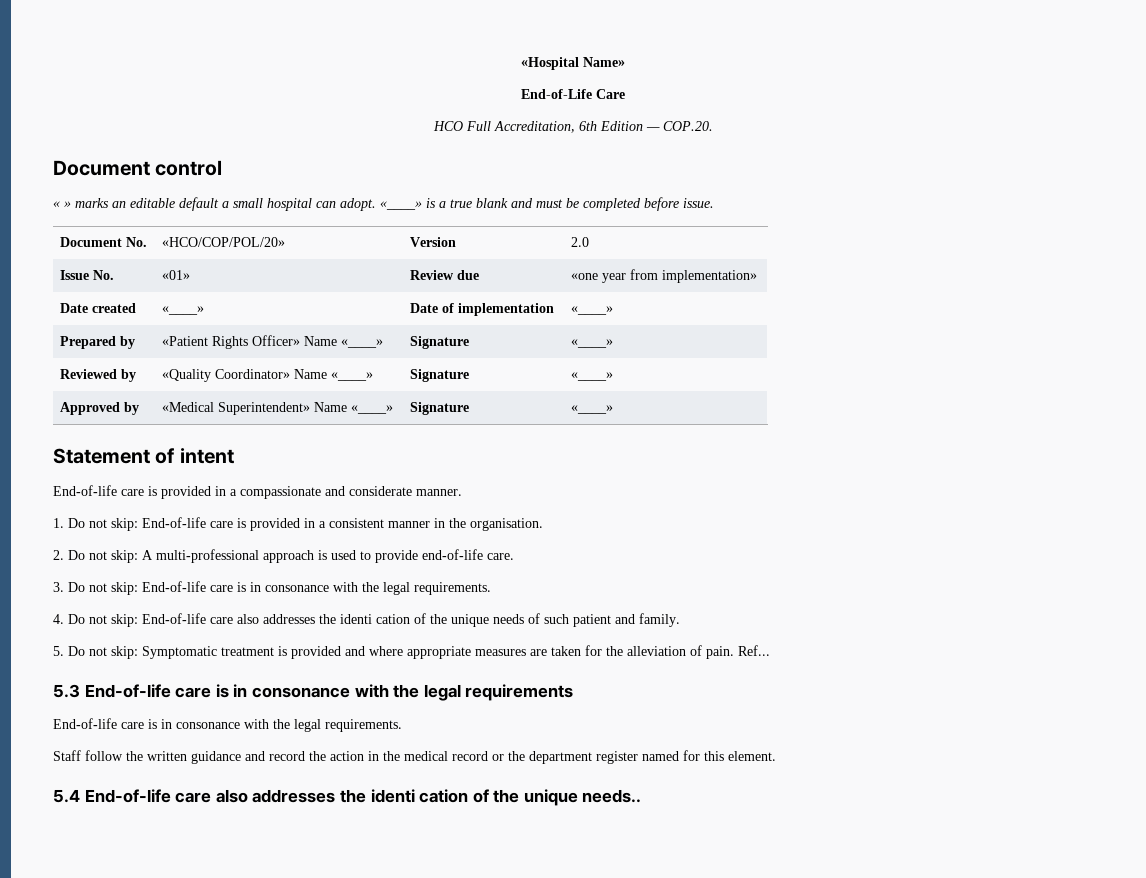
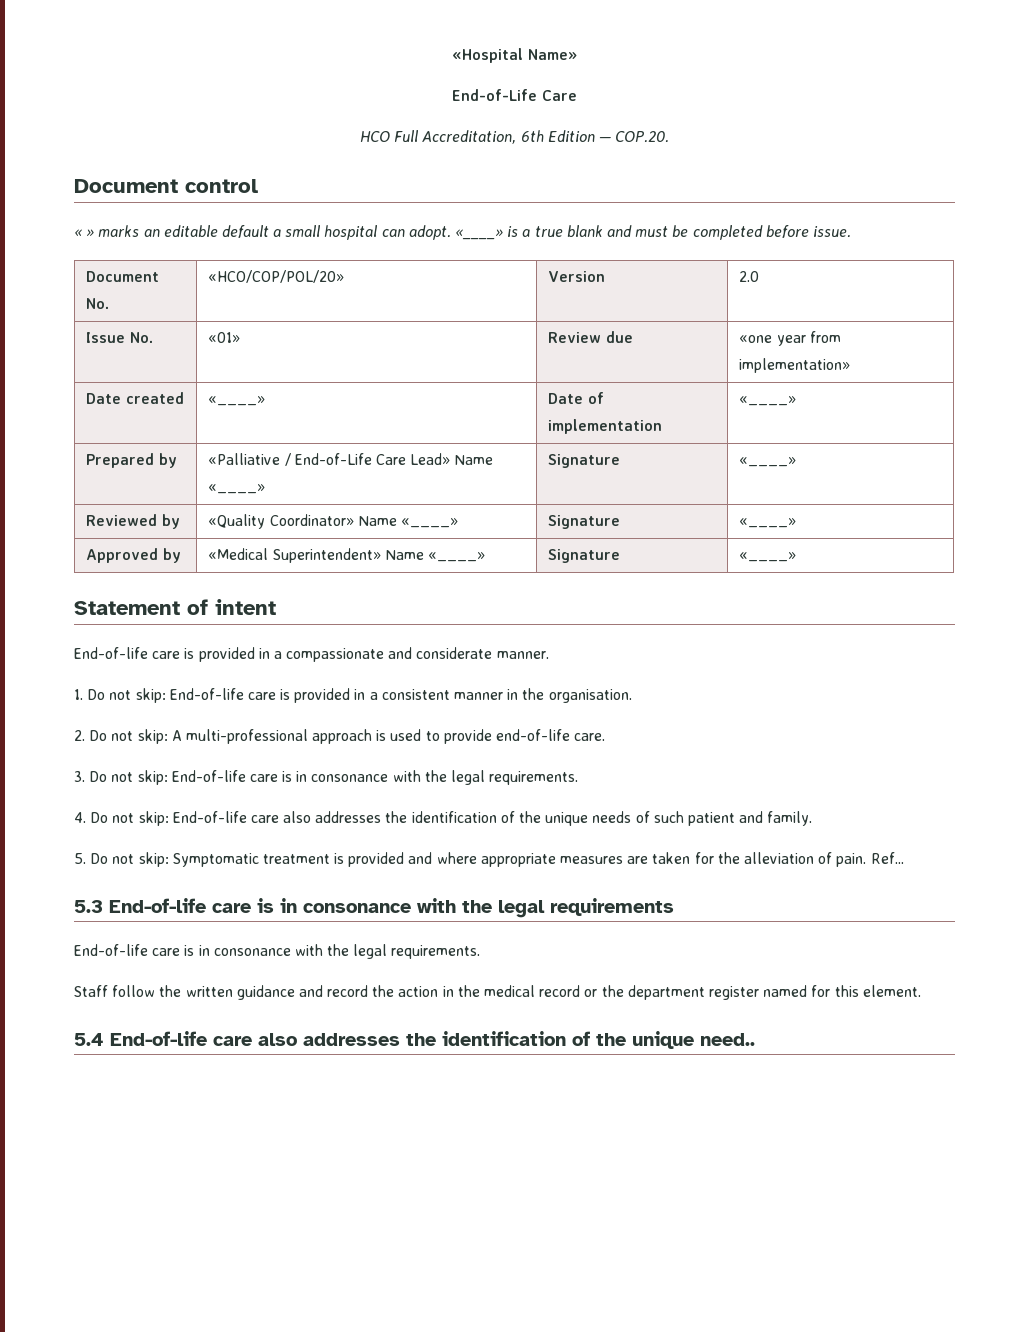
[161,335,300,349] «Patient Rights Officer» -> [208,453,451,466] «Palliative / End-of-Life Care Lead»
[340,614,410,624] identi cation -> [411,811,497,823] identification
[370,789,642,806] identi cation of the unique needs.. -> [442,1031,755,1049] identification of the unique need..

